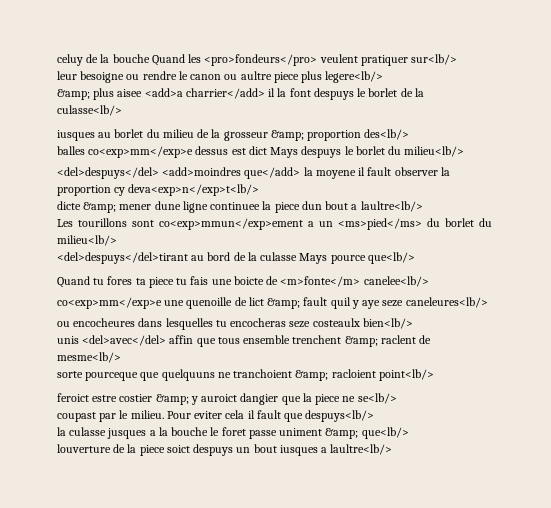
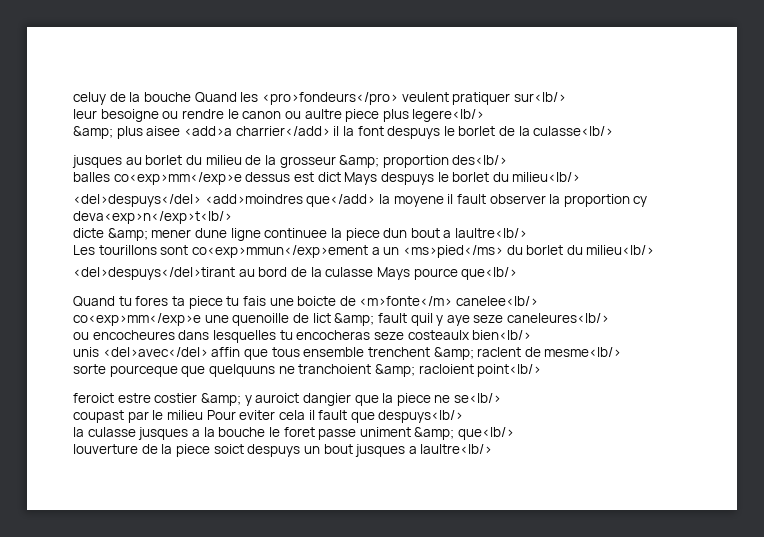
[57,130,95,141] iusques -> [72,155,122,168] jusques
[130,410,164,419] milieu. -> [166,410,203,420] milieu
[279,445,318,456] iusques -> [355,444,406,457] jusques

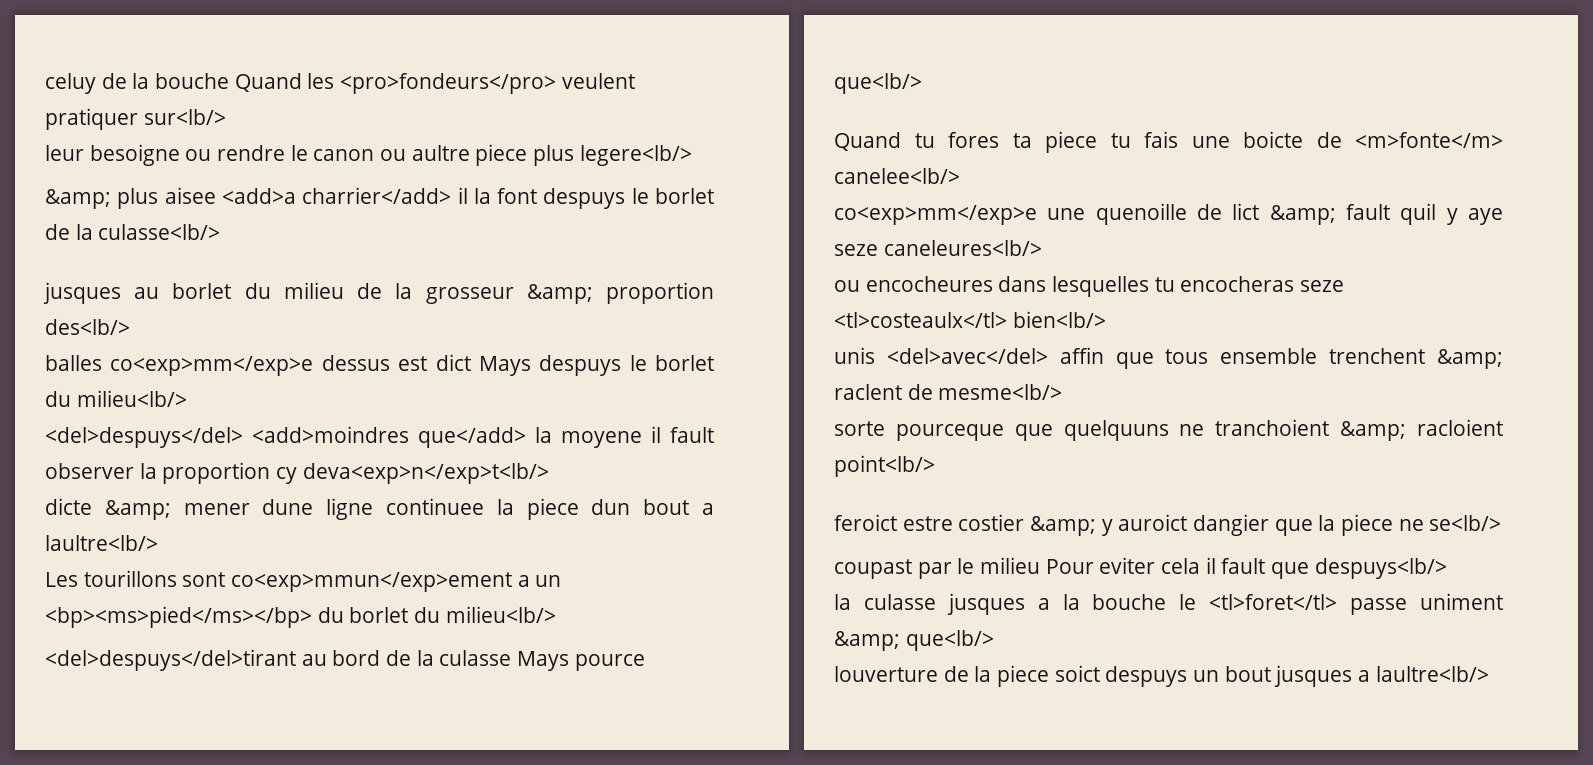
[402,245,503,258] <ms>pied</ms> -> [45,606,312,628] <bp><ms>pied</ms></bp>
[407,330,469,340] costeaulx -> [834,312,1007,328] <tl>costeaulx</tl>
[283,427,315,437] foret -> [1209,594,1338,610] <tl>foret</tl>

